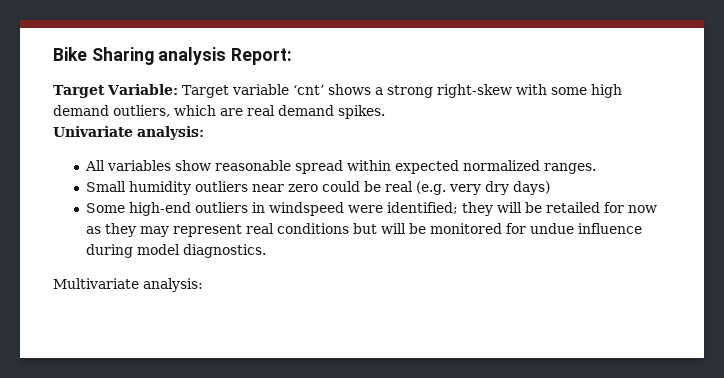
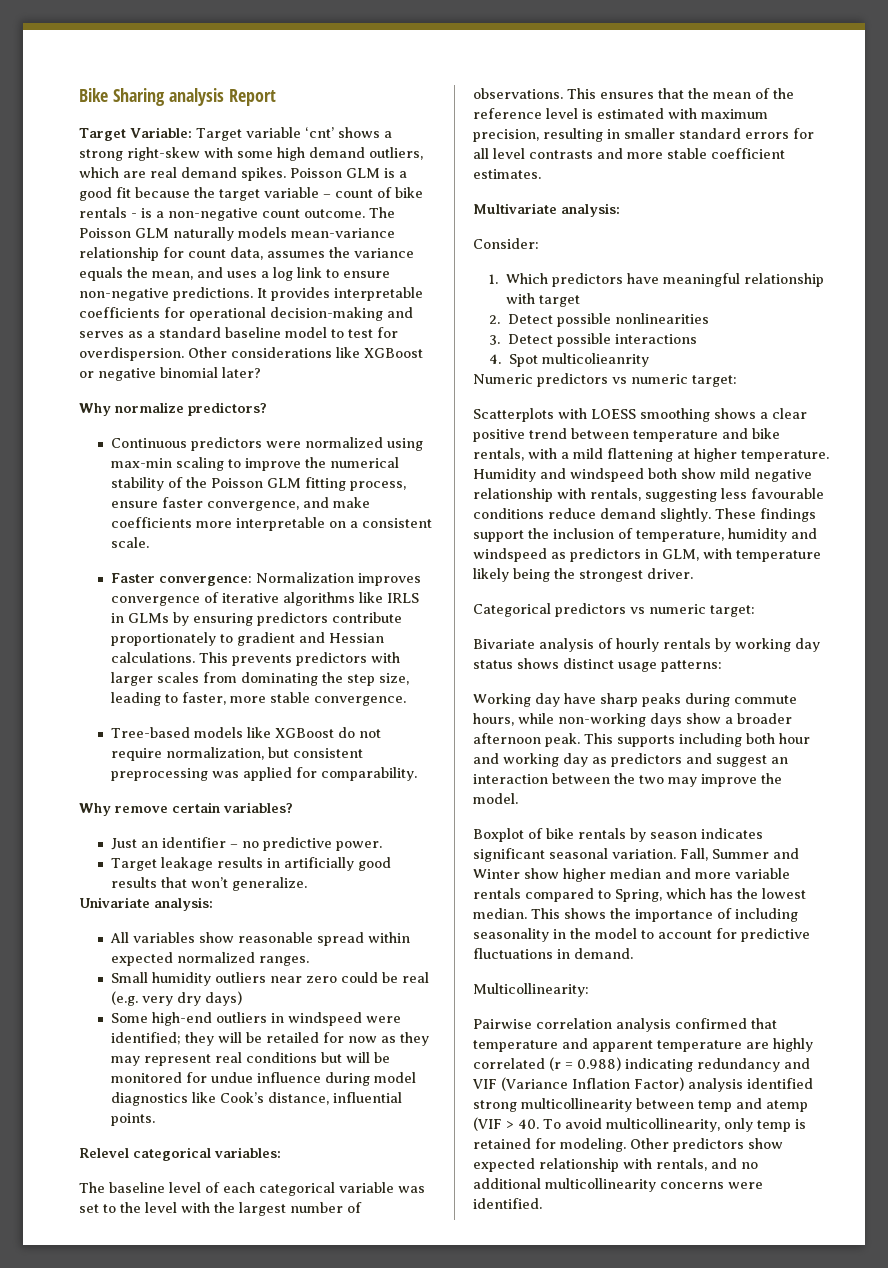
[231,48,293,65] Report: -> [228,89,276,106] Report
(385, 112) none -> [290,168,407,178] [79,187,423,201] [79,207,395,221] [79,227,395,241] [79,247,414,261] [79,267,390,281] [79,287,423,301] [79,307,413,321] [79,327,398,338] [79,347,423,361] [79,367,261,381] [79,402,267,416] [111,437,424,451] [111,457,400,471] [111,477,407,491] [111,497,371,511] [111,517,433,531] [111,537,150,548] [111,572,422,586] [111,592,420,606] [111,612,403,626] [111,632,385,646] [111,652,401,666] [111,672,410,686] [111,692,407,706] [111,727,382,738] [111,747,364,761] [111,767,418,781] [79,802,293,816] [111,837,383,851] [111,857,392,871] [111,877,308,891] Poisson GLM is a good fit because the target variable – count of bike rentals - is a non-negative count outcome. The Poisson GLM naturally models mean-variance relationship for count data, assumes the variance equals the mean, and uses a log link to ensure non-negative predictions. It provides interpretable coefficients for operational decision-making and serves as a standard baseline model to test for overdispersion. Other considerations like XGBoost or negative binomial later? // Why normalize predictors? // Continuous predictors were normalized using max-min scaling to improve the numerical stability of the Poisson GLM fitting process, ensure faster convergence, and make coefficients more interpretable on a consistent scale. // Faster convergence: Normalization improves convergence of iterative algorithms like IRLS in GLMs by ensuring predictors contribute proportionately to gradient and Hessian calculations. This prevents predictors with larger scales from dominating the step size, leading to faster, more stable convergence. // Tree-based models like XGBoost do not require normalization, but consistent preprocessing was applied for comparability. // Why remove certain variables? // Just an identifier – no predictive power. // Target leakage results in artificially good results that won’t generalize.
[183,244,267,258] [53,278,203,292] diagnostics. // Multivariate analysis: -> [111,1092,403,1106] [111,1113,156,1126] [79,1147,281,1161] [79,1182,425,1196] [79,1202,362,1216] [473,88,794,99] [473,108,768,119] [473,128,814,142] [473,148,785,159] [473,169,541,179] [473,203,620,217] [473,238,539,249] [489,273,824,287] [505,293,580,307] [489,313,709,327] [489,333,697,347] [489,353,649,367] [473,373,737,387] [473,408,807,422] [473,428,780,442] [473,448,829,462] [473,468,812,482] [473,488,824,502] [473,508,816,522] [473,528,817,542] [473,548,821,562] [473,568,693,582] [473,603,755,617] [473,638,820,652] [473,658,722,672] [473,693,797,707] [473,713,792,727] [473,733,810,747] [473,753,788,767] [473,773,782,787] [473,793,518,804] [473,828,763,842] [473,848,799,862] [473,868,790,882] [473,888,806,902] [473,908,798,922] [473,928,810,942] [473,948,633,959] [473,983,589,997] [473,1018,777,1032] [473,1038,813,1052] [473,1057,810,1072] [472,1077,813,1092] [473,1098,808,1112] [473,1117,806,1132] [473,1138,783,1152] [473,1158,758,1172] [473,1178,763,1192] [473,1198,542,1209] diagnostics like Cook’s distance, influential points. // Relevel categorical variables: // The baseline level of each categorical variable was set to the level with the largest number of observations. This ensures that the mean of the reference level is estimated with maximum precision, resulting in smaller standard errors for all level contrasts and more stable coefficient estimates. // Multivariate analysis: // Consider: // 1. Which predictors have meaningful relationship with target // 2. Detect possible nonlinearities // 3. Detect possible interactions // 4. Spot multicolieanrity // Numeric predictors vs numeric target: // Scatterplots with LOESS smoothing shows a clear positive trend between temperature and bike rentals, with a mild flattening at higher temperature. Humidity and windspeed both show mild negative relationship with rentals, suggesting less favourable conditions reduce demand slightly. These findings support the inclusion of temperature, humidity and windspeed as predictors in GLM, with temperature likely being the strongest driver. // Categorical predictors vs numeric target: // Bivariate analysis of hourly rentals by working day status shows distinct usage patterns: // Working day have sharp peaks during commute hours, while non-working days show a broader afternoon peak. This supports including both hour and working day as predictors and suggest an interaction between the two may improve the model. // Boxplot of bike rentals by season indicates significant seasonal variation. Fall, Summer and Winter show higher median and more variable rentals compared to Spring, which has the lowest median. This shows the importance of including seasonality in the model to account for predictive fluctuations in demand. // Multicollinearity: // Pairwise correlation analysis confirmed that temperature and apparent temperature are highly correlated (r = 0.988) indicating redundancy and VIF (Variance Inflation Factor) analysis identified strong multicollinearity between temp and atemp (VIF > 40. To avoid multicollinearity, only temp is retained for modeling. Other predictors show expected relationship with rentals, and no additional multicollinearity concerns were identified.

